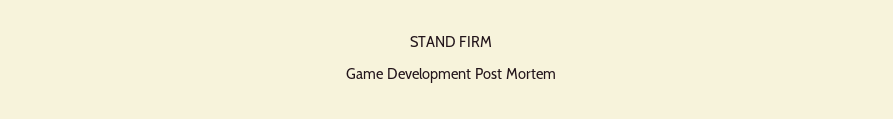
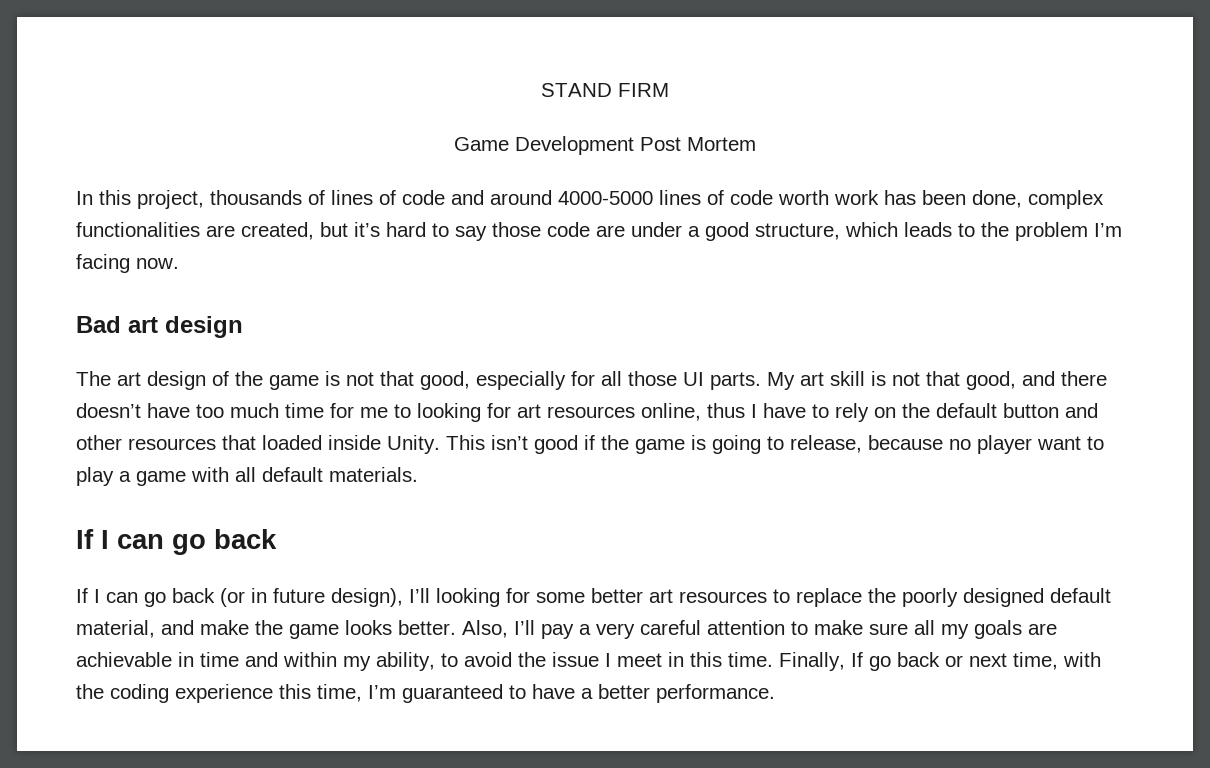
(556, 73) none -> [76,190,1104,209] [76,222,1122,241] [76,254,179,273] [76,316,243,338] [76,371,1107,390] [76,403,1098,422] [76,435,1104,454] [76,467,418,486] [76,529,277,555] [76,588,1111,607] [76,620,1057,639] [76,652,1101,671] [76,684,775,703] // In this project, thousands of lines of code and around 4000-5000 lines of code worth work has been done, complex functionalities are created, but it’s hard to say those code are under a good structure, which leads to the problem I’m facing now. // Bad art design // The art design of the game is not that good, especially for all those UI parts. My art skill is not that good, and there doesn’t have too much time for me to looking for art resources online, thus I have to rely on the default button and other resources that loaded inside Unity. This isn’t good if the game is going to release, because no player want to play a game with all default materials. // If I can go back // If I can go back (or in future design), I’ll looking for some better art resources to replace the poorly designed default material, and make the game looks better. Also, I’ll pay a very careful attention to make sure all my goals are achievable in time and within my ability, to avoid the issue I meet in this time. Finally, If go back or next time, with the coding experience this time, I’m guaranteed to have a better performance.

